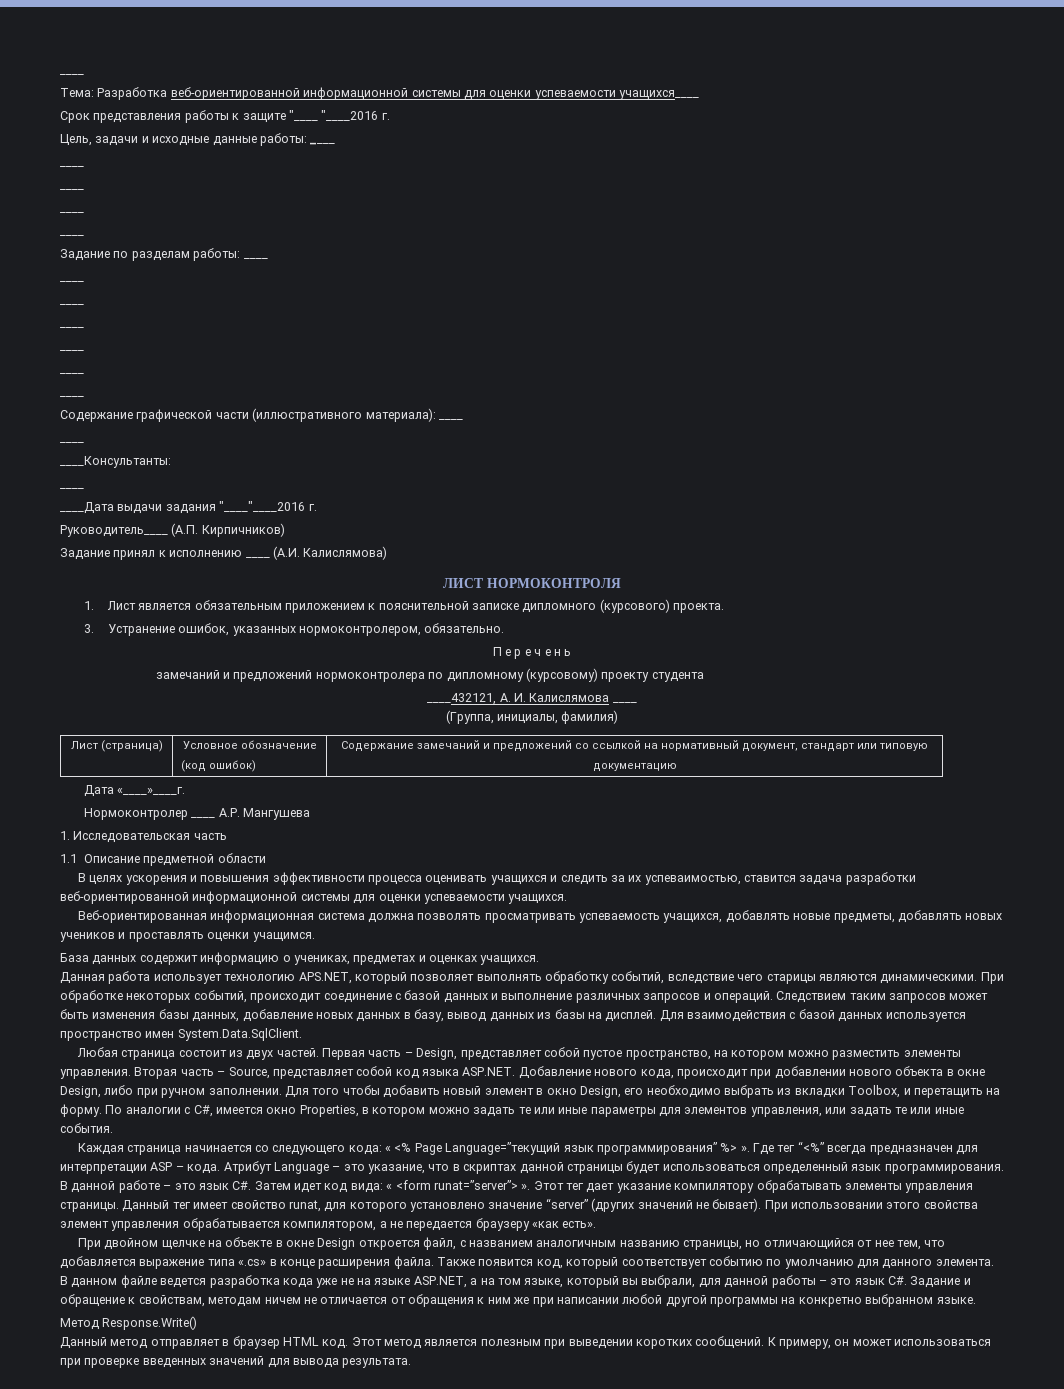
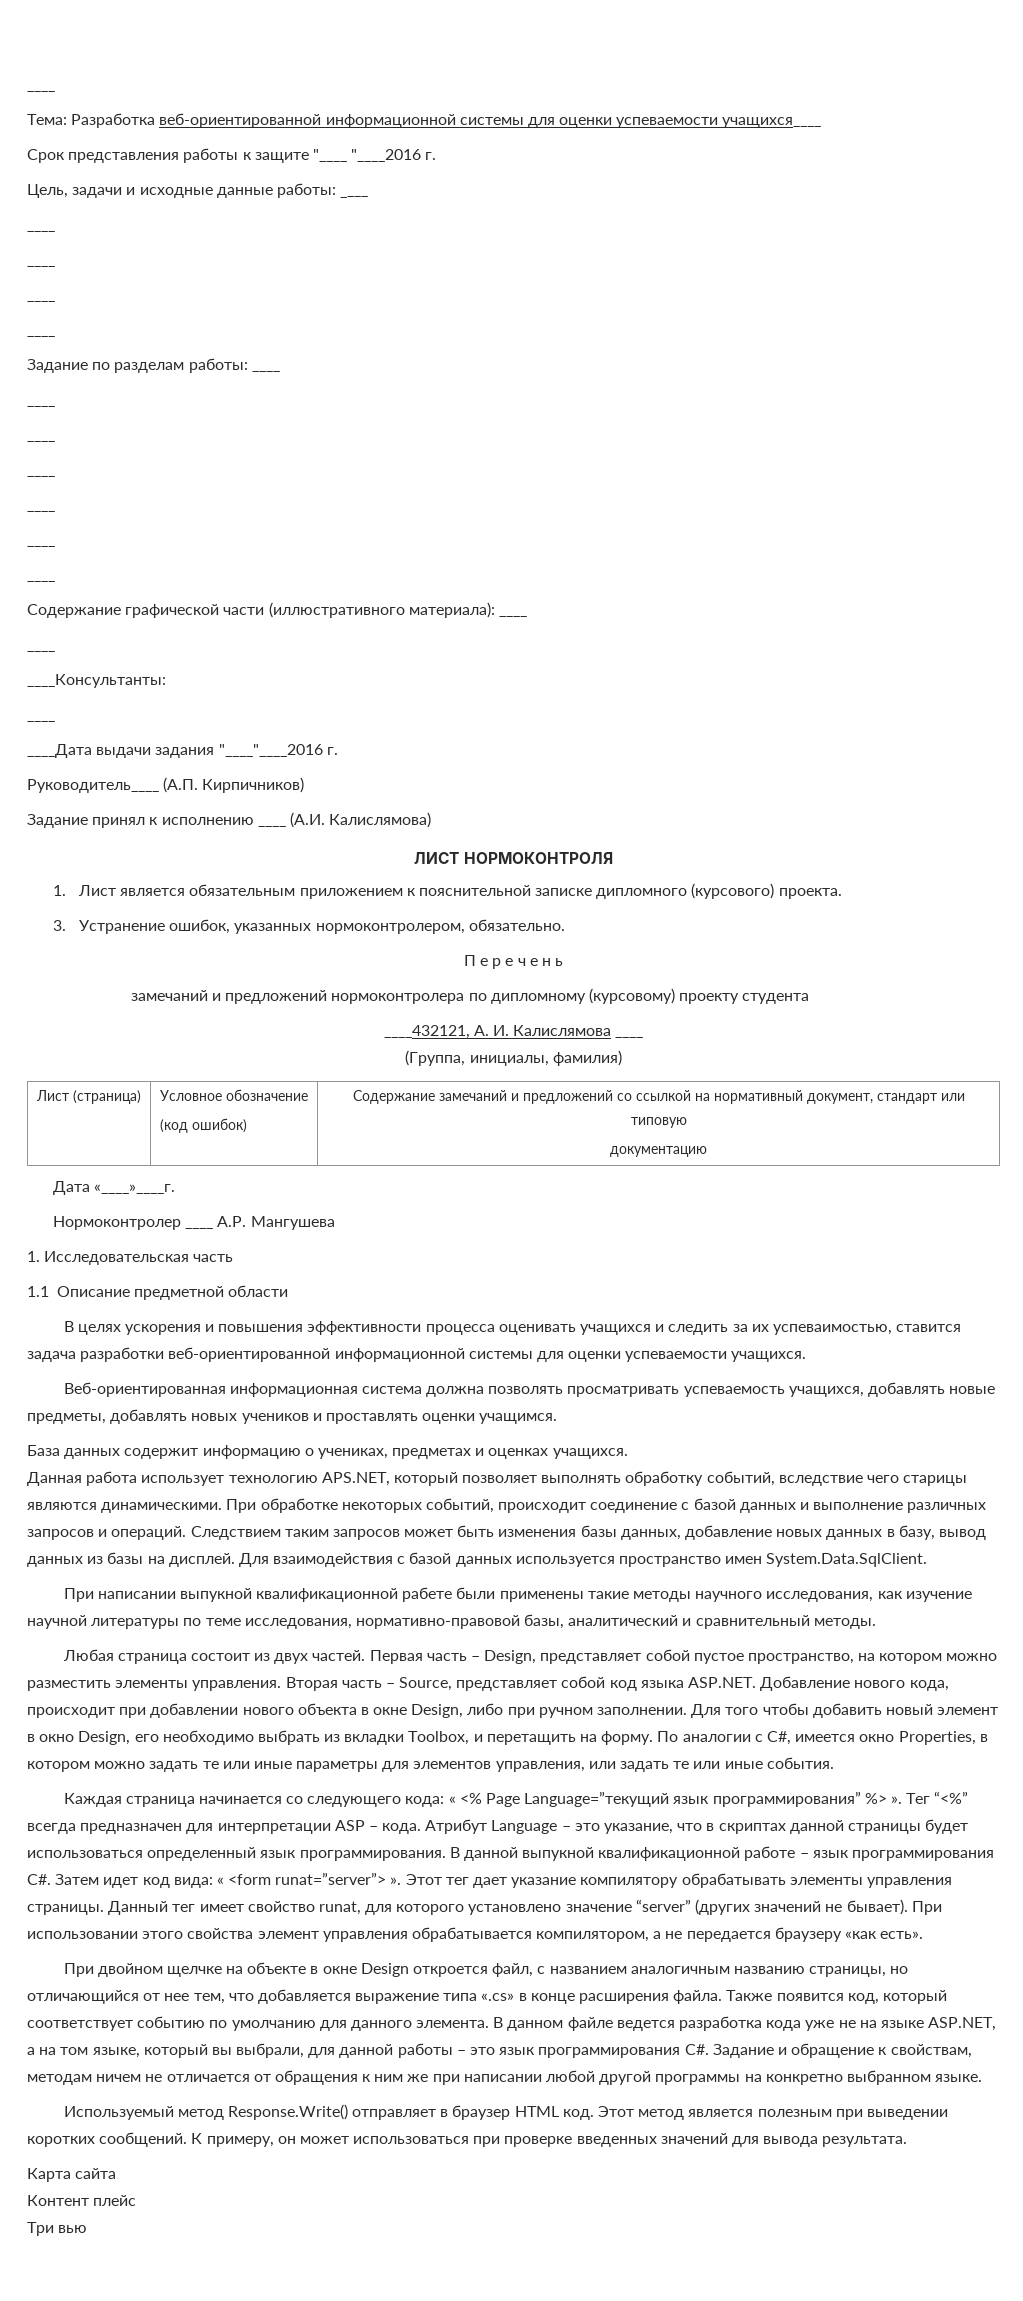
(302, 1034) none -> [63,1587,972,1602] [27,1614,876,1629] // При написании выпукной квалификационной рабете были применены такие методы научного исследования, как изучение научной литературы по теме исследования, нормативно-правовой базы, аналитический и сравнительный методы.
[753,1143,796,1155] Где тег -> [906,1793,931,1804] Тег
[118,1180,229,1193] работе – это язык -> [522,1846,995,1861] выпукной квалификационной работе – язык программирования
(885, 1281) none -> [538,2047,681,2058] программирования
[60,1318,99,1330] Метод -> [63,2106,224,2120] Используемый метод
[60,1337,148,1349] // Данный метод -> (348, 2112) none
(412, 1363) none -> [27,2168,117,2182] [27,2195,137,2206] [27,2222,88,2236] // Карта сайта // Контент плейс // Три вью

